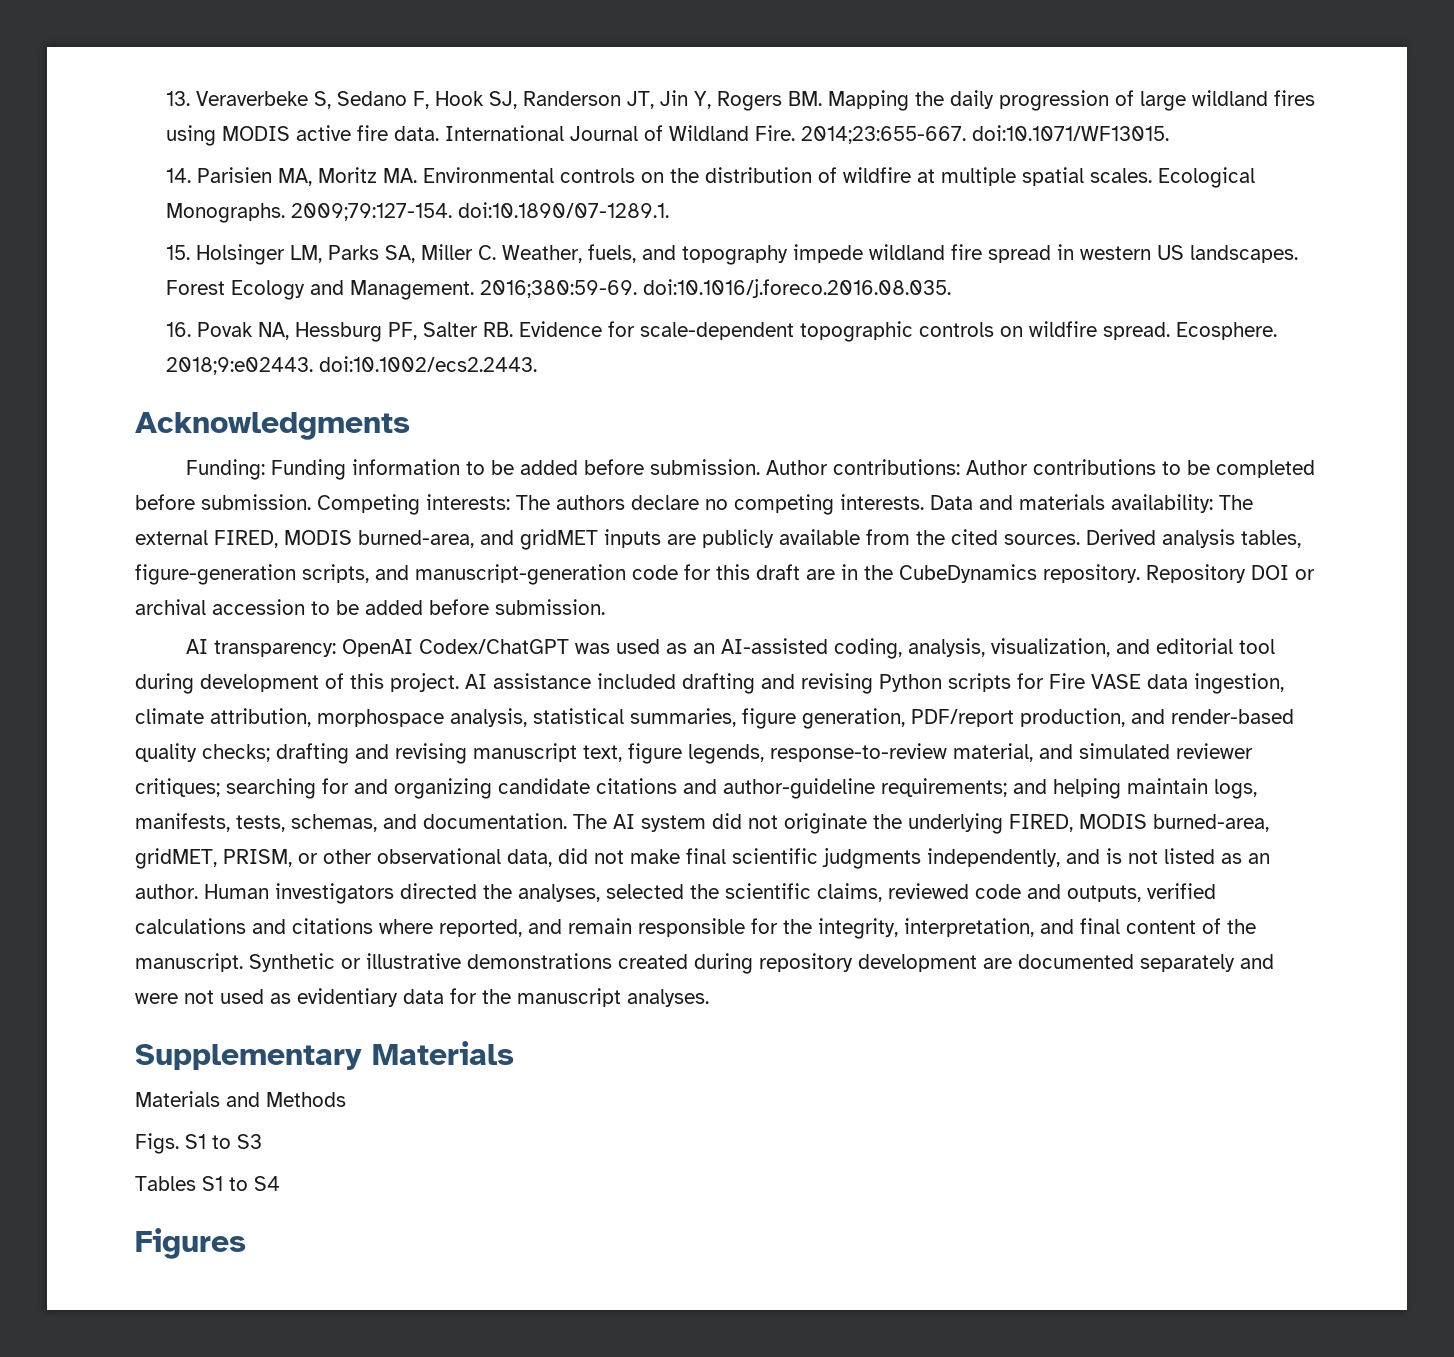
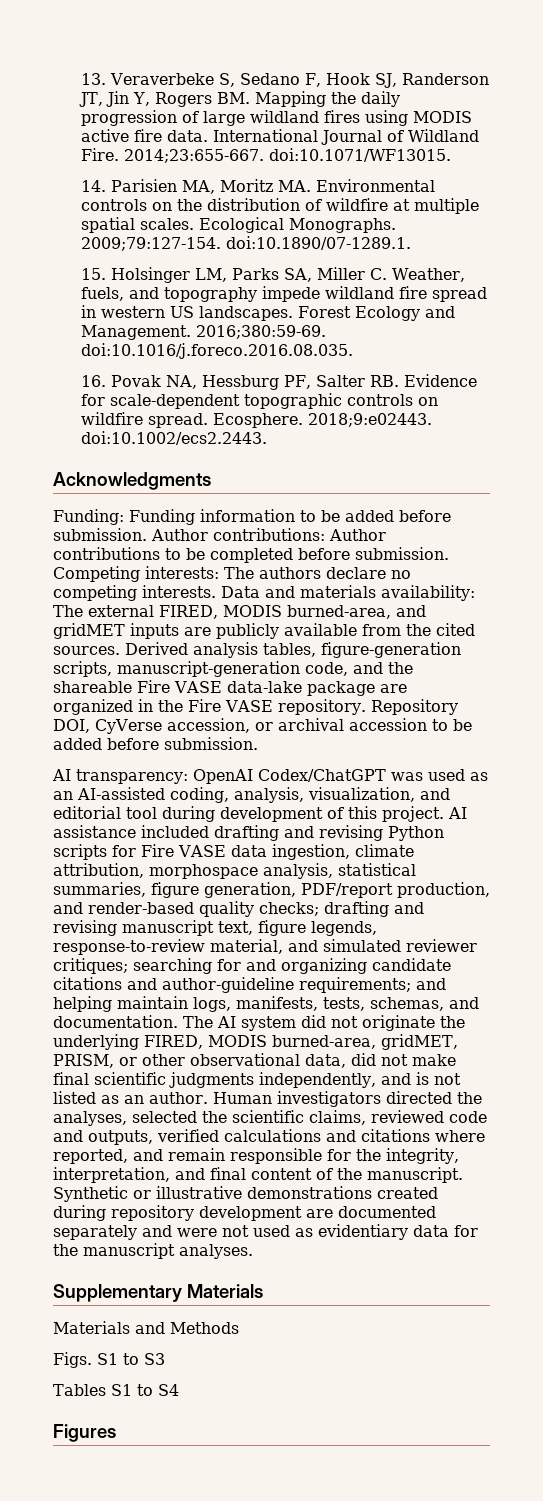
[375,564,1289,585] and manuscript-generation code for this draft are in the CubeDynamics repository. Repository DOI -> [117,661,413,677] [53,680,407,696] [53,699,458,715] [53,718,250,734] manuscript-generation code, and the shareable Fire VASE data-lake package are organized in the Fire VASE repository. Repository DOI, CyVerse accession,

